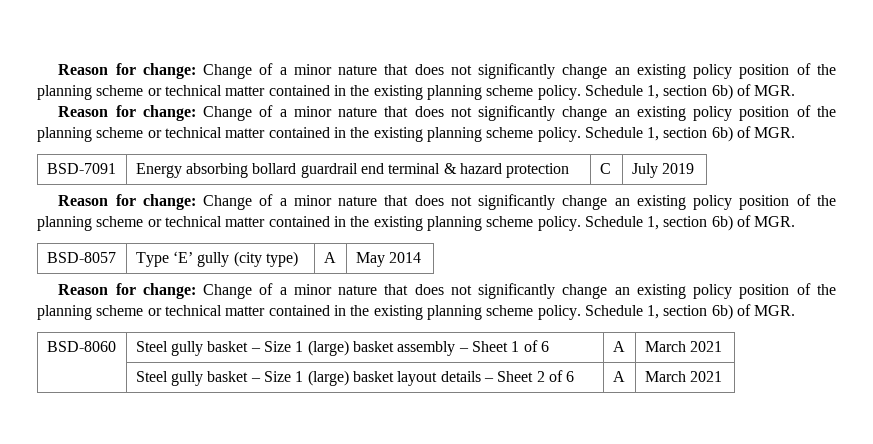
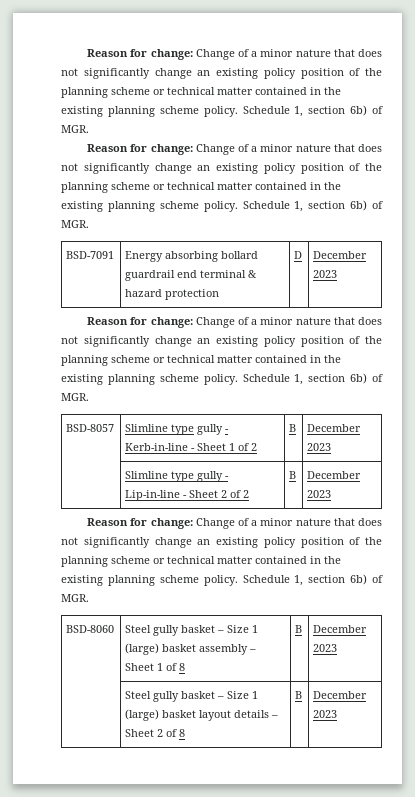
[599,163,611,174] [631,163,695,178] C | July 2019 -> [294,251,303,259] [313,251,368,259] [313,270,338,278] D | December 2023
[135,251,299,267] [323,252,336,263] [355,252,422,267] Type ‘E’ gully (city type) | A | May 2014 -> [125,424,230,435] [125,443,258,451] [289,424,297,432] [307,424,362,432] [307,443,332,451] [125,471,230,482] [125,490,250,501] [289,471,297,479] [307,471,362,479] [307,490,332,498] Slimline type gully - Kerb-in-line - Sheet 1 of 2 | B | December 2023 // | Slimline type gully - Lip-in-line - Sheet 2 of 2 | B | December 2023
[540,341,549,352] [612,341,625,352] [644,341,723,352] 6 | A | March 2021 -> [179,663,186,671] [295,625,303,633] [313,625,368,633] [313,644,338,652] 8 | B | December 2023
[566,371,575,382] [612,371,625,382] [644,371,723,382] 6 | A | March 2021 -> [179,729,186,737] [295,691,303,699] [313,691,368,699] [313,710,338,718] 8 | B | December 2023

